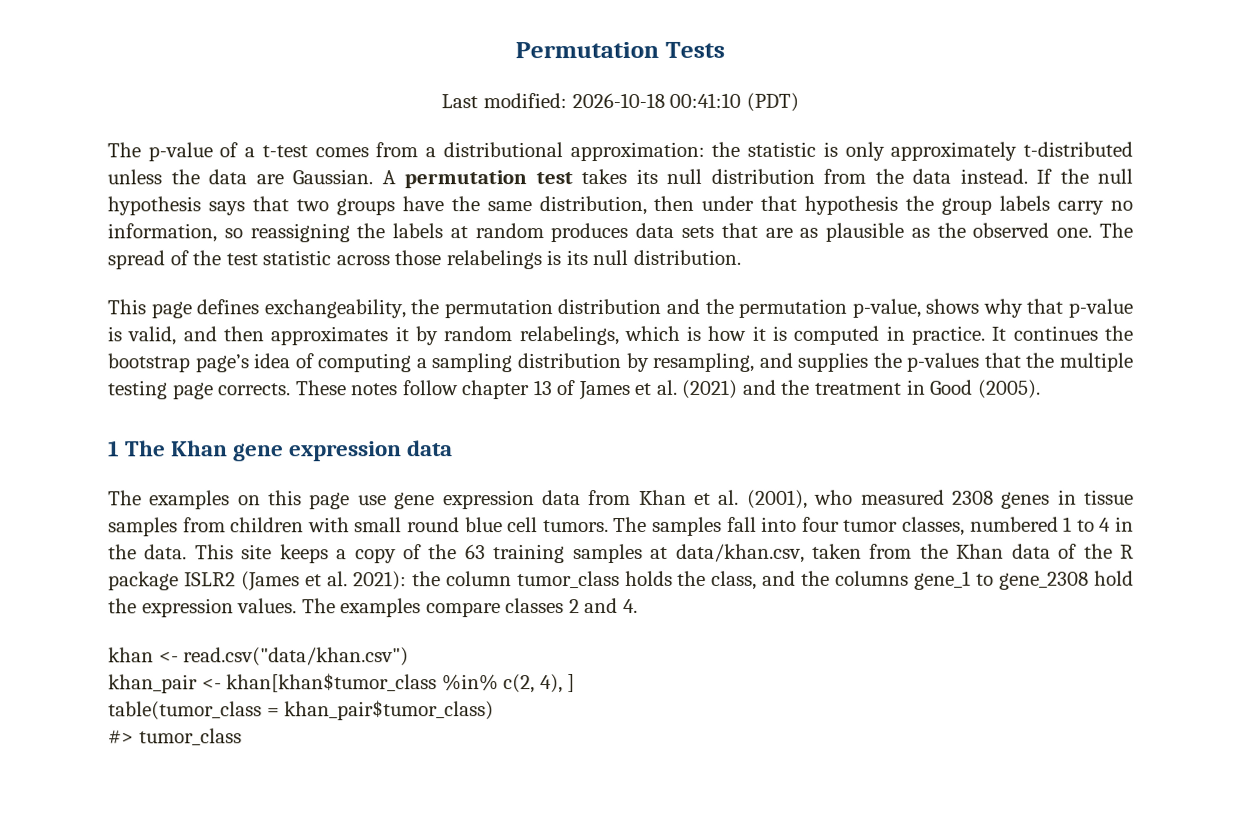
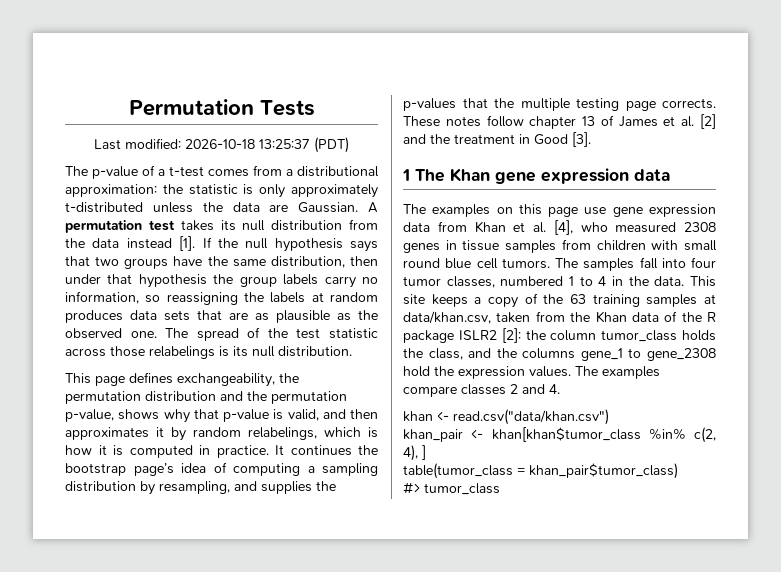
[669,92,742,108] 00:41:10 -> [259,139,310,149] 13:25:37
[959,168,1028,184] instead. -> [126,236,196,251] instead [1].
[681,379,738,399] (2021) -> [700,114,716,129] [2]
[976,379,1040,399] (2005). -> [572,132,591,147] [3].
[746,489,808,509] (2001), -> [553,220,573,235] [4],
[240,571,407,592] (James et al. 2021): -> [501,328,521,343] [2]:

